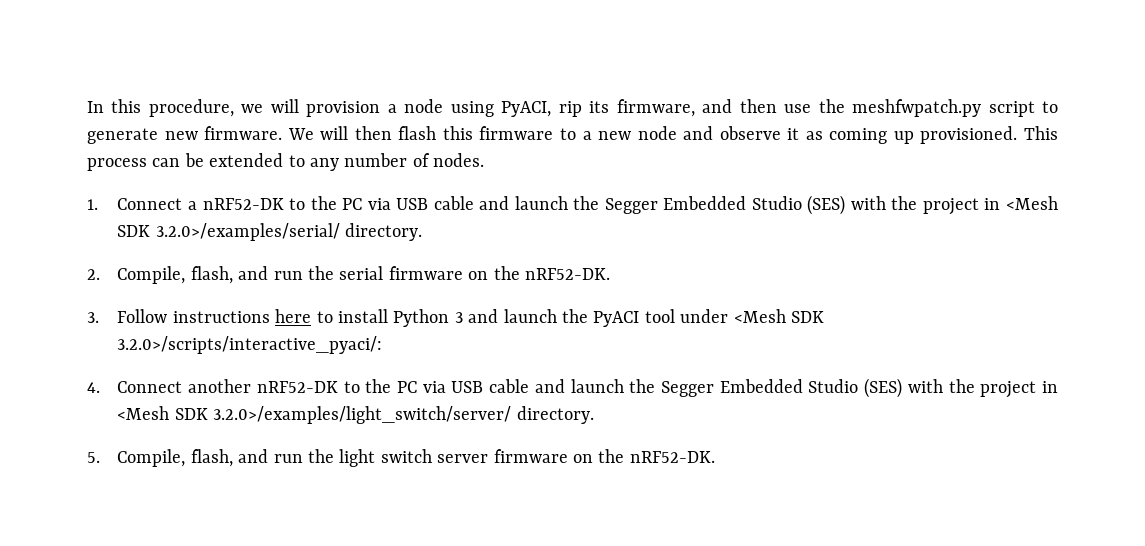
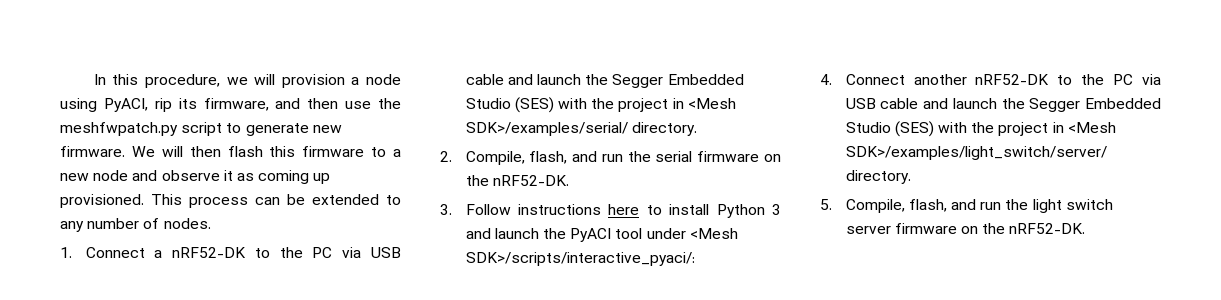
[117,223,340,241] SDK 3.2.0>/examples/serial/ -> [465,122,628,136] SDK>/examples/serial/
[791,311,825,323] [117,336,383,354] SDK 3.2.0>/scripts/interactive_pyaci/: -> [465,252,695,266] SDK>/scripts/interactive_pyaci/:
[174,406,512,424] SDK 3.2.0>/examples/light_switch/server/ -> [845,146,1107,160] SDK>/examples/light_switch/server/

